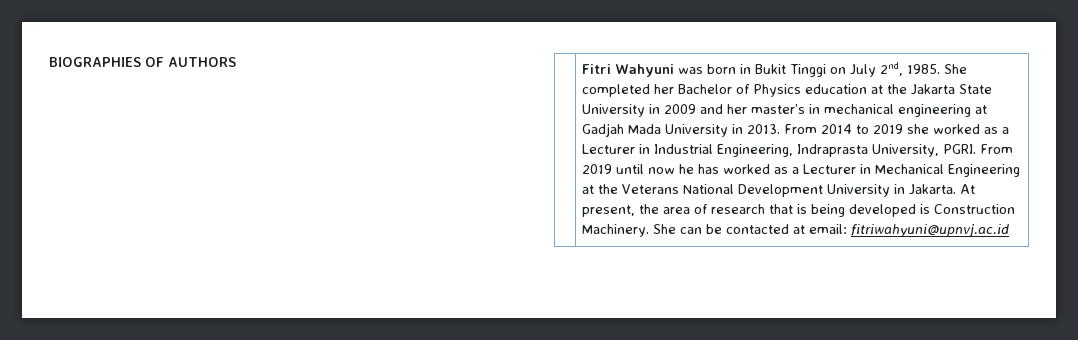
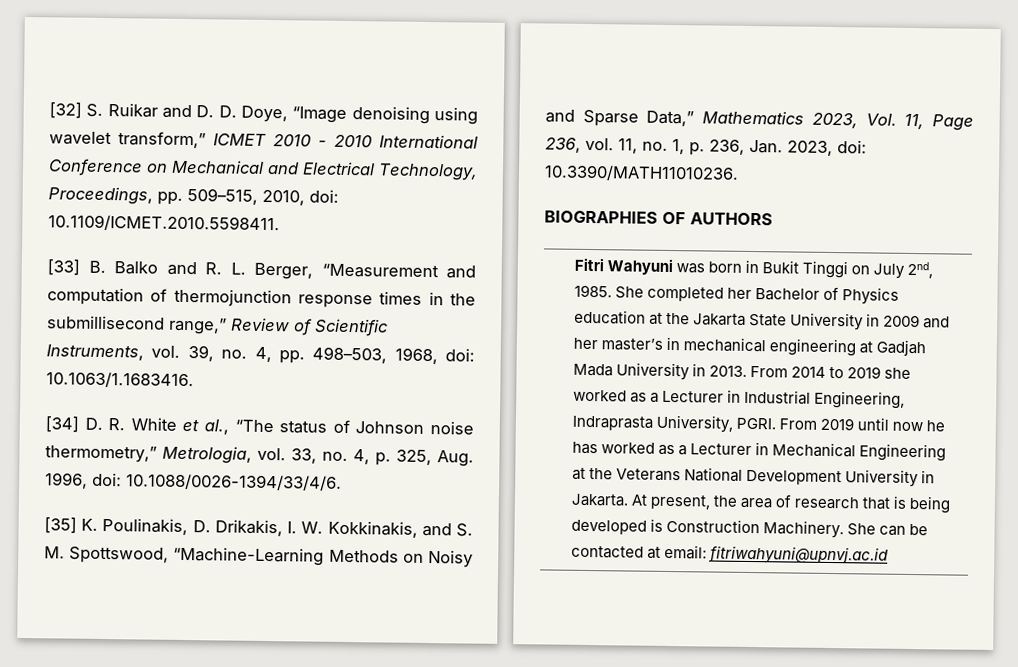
(49, 62) none -> [49,102,478,125] [49,131,478,149] [48,158,478,181] [48,186,339,206] [48,214,280,233] [47,259,476,280] [47,287,476,309] [47,315,388,337] [46,344,475,365] [46,371,194,389] [45,416,475,435] [45,445,474,467] [45,472,342,491] [44,517,474,538] [44,546,473,568] [545,109,974,131] [545,137,867,156] [544,164,739,182] [32] S. Ruikar and D. D. Doye, “Image denoising using wavelet transform,” ICMET 2010 - 2010 International Conference on Mechanical and Electrical Technology, Proceedings, pp. 509–515, 2010, doi: 10.1109/ICMET.2010.5598411. // [33] B. Balko and R. L. Berger, “Measurement and computation of thermojunction response times in the submillisecond range,” Review of Scientific Instruments, vol. 39, no. 4, pp. 498–503, 1968, doi: 10.1063/1.1683416. // [34] D. R. White et al., “The status of Johnson noise thermometry,” Metrologia, vol. 33, no. 4, p. 325, Aug. 1996, doi: 10.1088/0026-1394/33/4/6. // [35] K. Poulinakis, D. Drikakis, I. W. Kokkinakis, and S. M. Spottswood, “Machine-Learning Methods on Noisy and Sparse Data,” Mathematics 2023, Vol. 11, Page 236, vol. 11, no. 1, p. 236, Jan. 2023, doi: 10.3390/MATH11010236. //

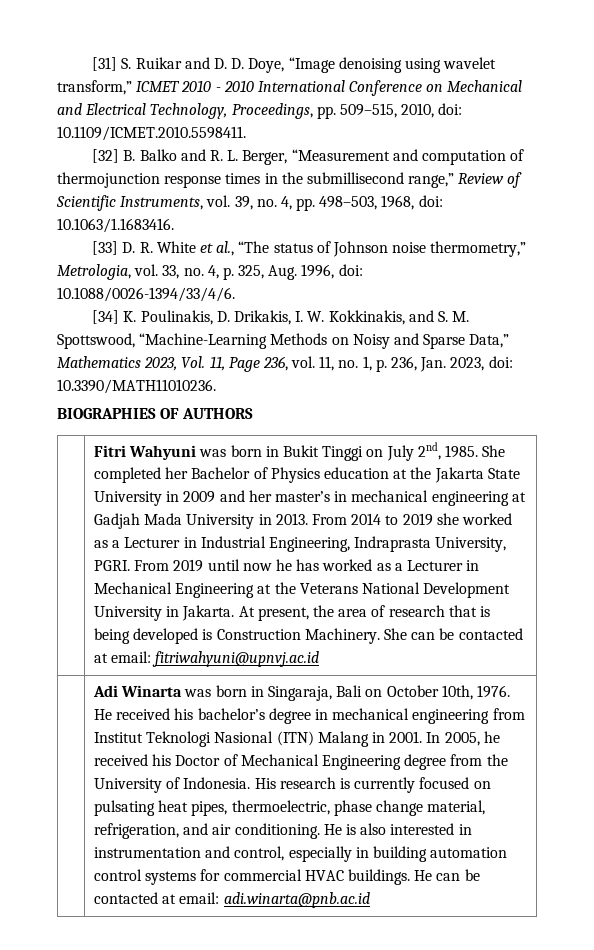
[49,102,82,119] [32] -> [92,57,118,71] [31]
[47,259,80,276] [33] -> [92,149,120,163] [32]
[45,416,79,433] [34] -> [92,241,119,255] [33]
[44,517,77,534] [35] -> [92,310,120,324] [34]
(889, 555) none -> [93,685,510,701] [94,708,525,724] [94,731,500,747] [94,754,508,770] [94,777,491,793] [94,800,486,816] [94,823,472,839] [94,846,508,862] [94,869,480,885] [94,892,370,908] // | Adi Winarta was born in Singaraja, Bali on October 10th, 1976. He received his bachelor’s degree in mechanical engineering from Institut Teknologi Nasional (ITN) Malang in 2001. In 2005, he received his Doctor of Mechanical Engineering degree from the University of Indonesia. His research is currently focused on pulsating heat pipes, thermoelectric, phase change material, refrigeration, and air conditioning. He is also interested in instrumentation and control, especially in building automation control systems for commercial HVAC buildings. He can be contacted at email: adi.winarta@pnb.ac.id

